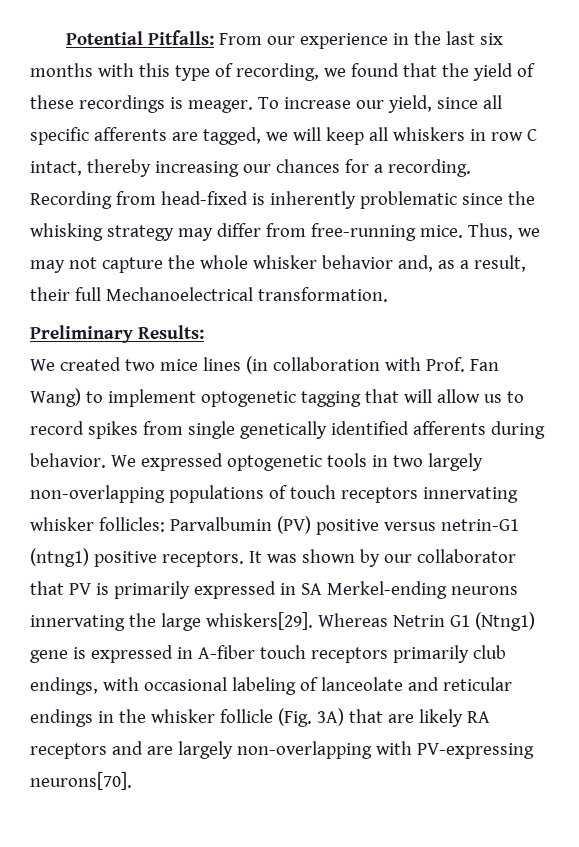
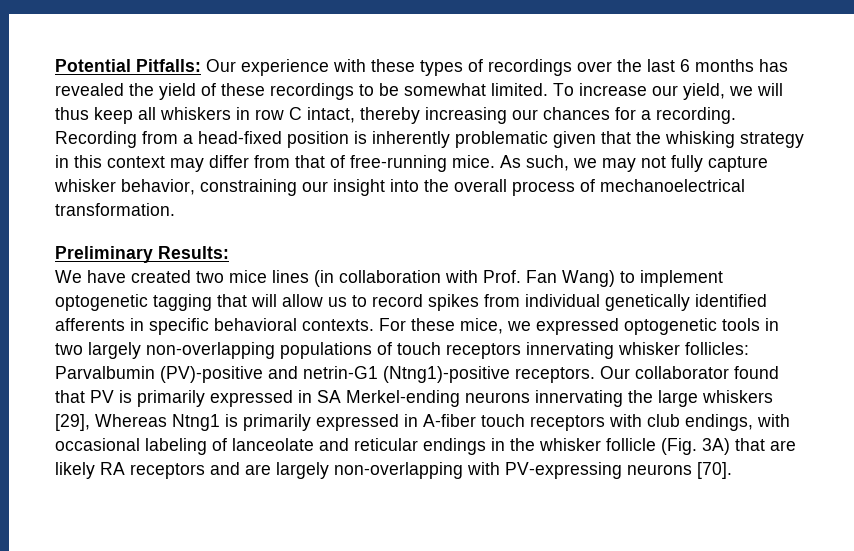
[218,31,503,49] [30,63,437,81] From our experience in the last six months with this type of recording, we found that -> [206,59,788,76] [55,83,124,96] Our experience with these types of recordings over the last 6 months has revealed
[169,95,502,113] [30,127,261,145] is meager. To increase our yield, since all specific afferents are tagged, -> [359,83,725,100] to be somewhat limited. To increase our yield,
(321, 134) none -> [55,107,89,120] thus
[160,191,248,205] head-fixed -> [183,131,349,148] a head-fixed position
[461,193,503,205] since -> [553,131,631,148] given that
[177,223,540,241] [30,255,526,273] [30,287,253,301] may differ from free-running mice. Thus, we may not capture the whole whisker behavior and, as a result, their full Mechanoelectrical -> [55,155,768,172] [54,179,745,196] in this context may differ from that of free-running mice. As such, we may not fully capture whisker behavior, constraining our insight into the overall process of mechanoelectrical
(55, 365) none -> [87,270,126,283] have
[187,421,235,439] single -> [525,294,600,307] individual
[490,421,545,439] [30,453,136,468] during behavior. We -> [130,318,531,335] in specific behavioral contexts. For these mice, we
[276,516,519,535] [30,548,516,567] (PV) positive versus netrin-G1 (ntng1) positive receptors. It was shown by our collaborator -> [160,366,779,383] (PV)-positive and netrin-G1 (Ntng1)-positive receptors. Our collaborator found
[205,612,535,631] [30,647,86,663] whiskers[29]. Whereas Netrin G1 (Ntng1) gene is -> [702,390,773,403] [55,414,311,431] whiskers [29], Whereas Ntng1 is primarily
[392,645,469,663] primarily -> [609,414,642,427] with
[30,772,132,790] neurons[70]. -> [627,462,732,479] neurons [70].

